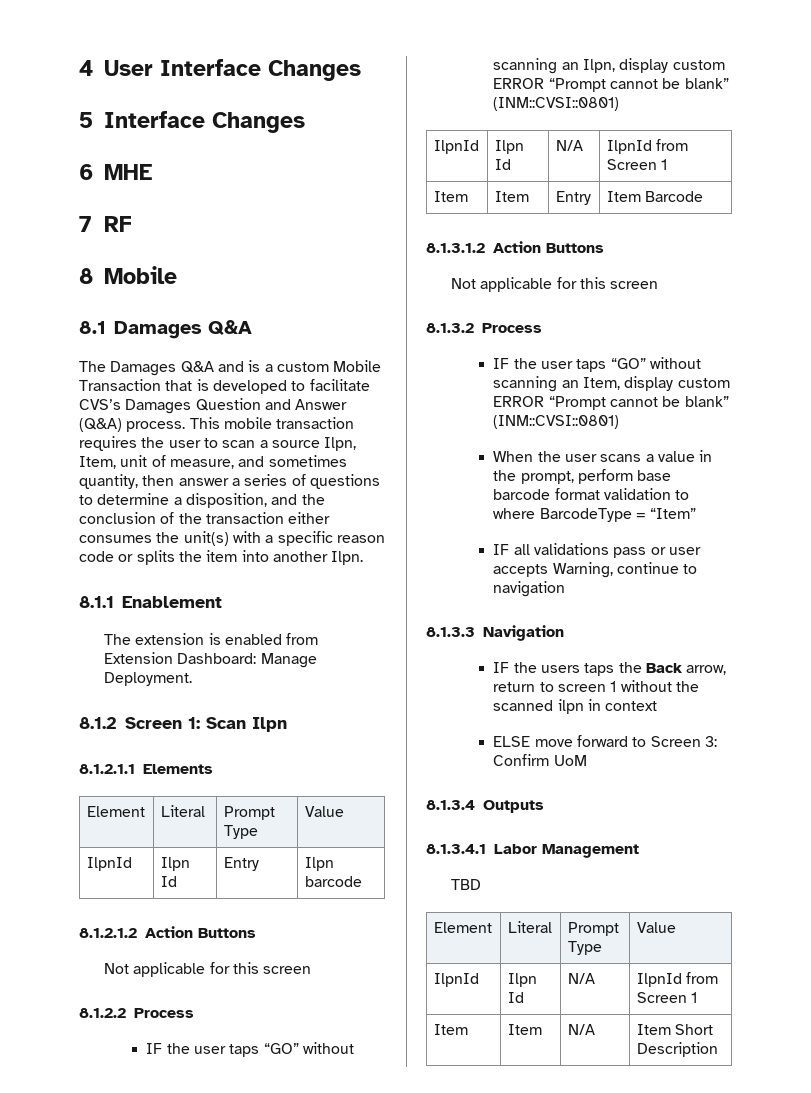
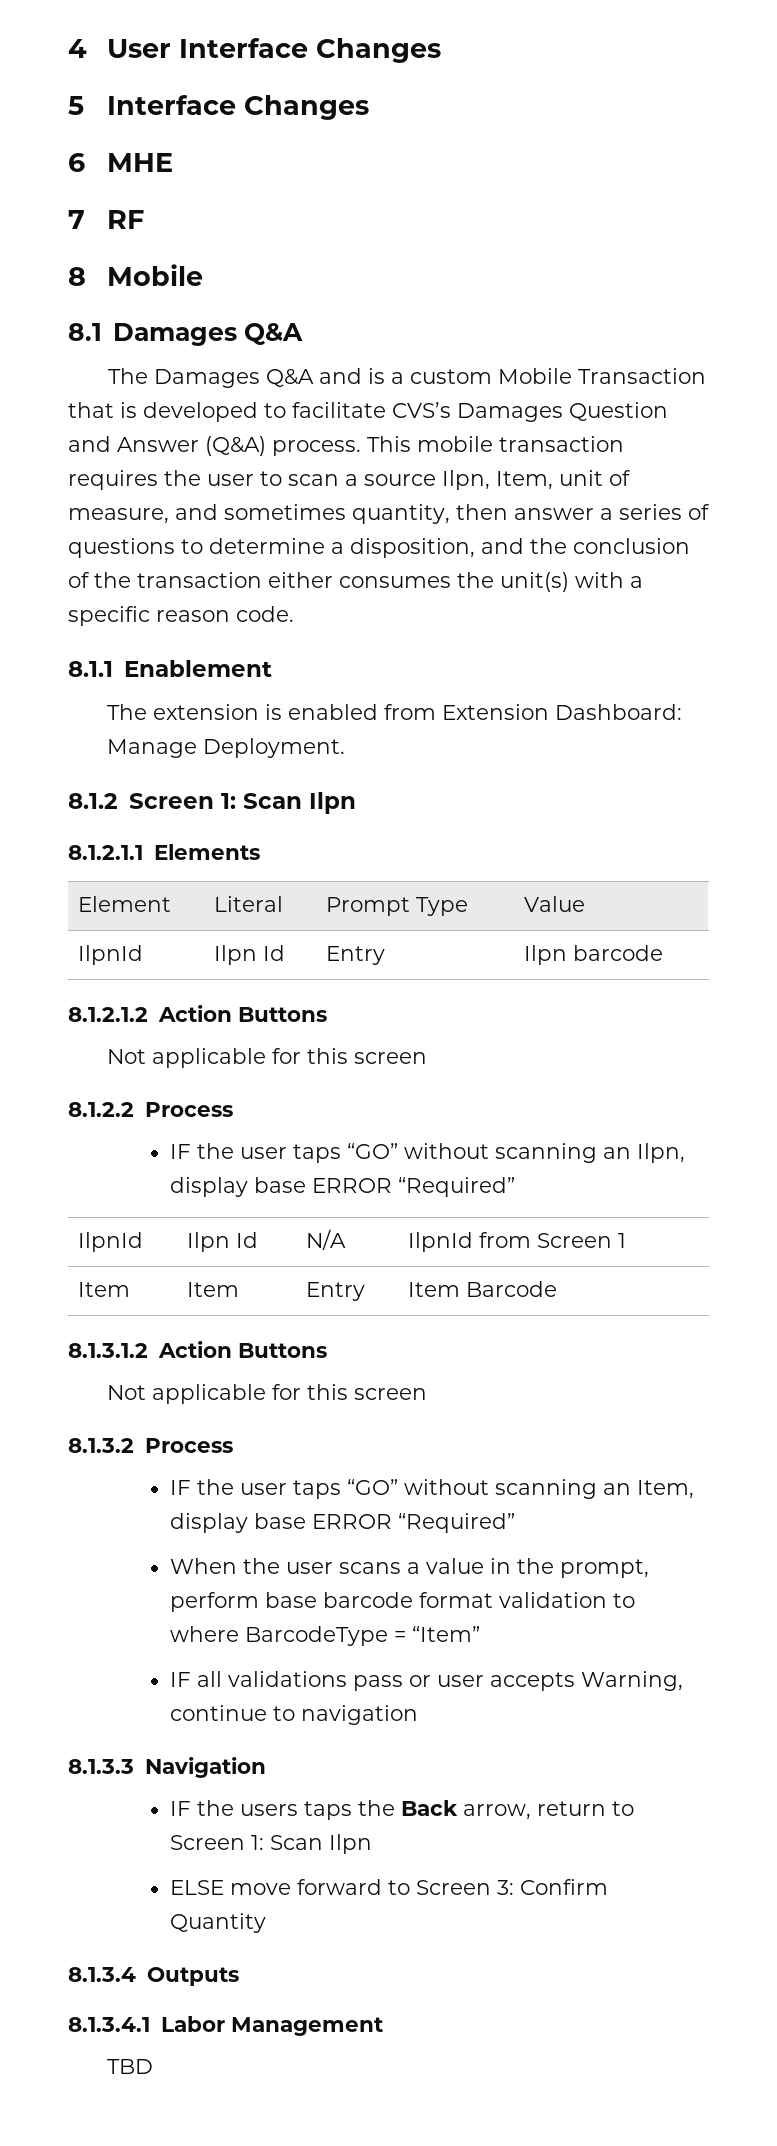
[79,550,364,565] code or splits the item into another Ilpn. -> [236,606,294,622] code.
[672,60,725,70] [493,78,729,92] [493,97,620,111] custom ERROR “Prompt cannot be blank” (INM::CVSI::0801) -> [254,1177,516,1197] base ERROR “Required”
[677,378,730,388] [493,396,729,410] [493,415,620,429] custom ERROR “Prompt cannot be blank” (INM::CVSI::0801) -> [254,1513,516,1533] base ERROR “Required”
[558,680,700,692] [493,699,658,714] screen 1 without the scanned ilpn in context -> [170,1834,373,1854] Screen 1: Scan Ilpn
[553,755,587,766] UoM -> [170,1913,267,1933] Quantity
[433,922,492,933] [507,921,552,933] [567,922,619,936] [567,941,602,955] [636,922,676,933] [433,973,479,987] [507,973,537,987] [507,992,524,1003] [567,973,595,984] [636,972,718,987] [636,992,697,1003] [433,1024,468,1035] [507,1024,542,1035] [567,1024,595,1035] [636,1024,713,1035] [636,1042,718,1057] // Element | Literal | Prompt Type | Value // IlpnId | Ilpn Id | N/A | IlpnId from Screen 1 // Item | Item | N/A | Item Short Description -> (154, 2066) none

